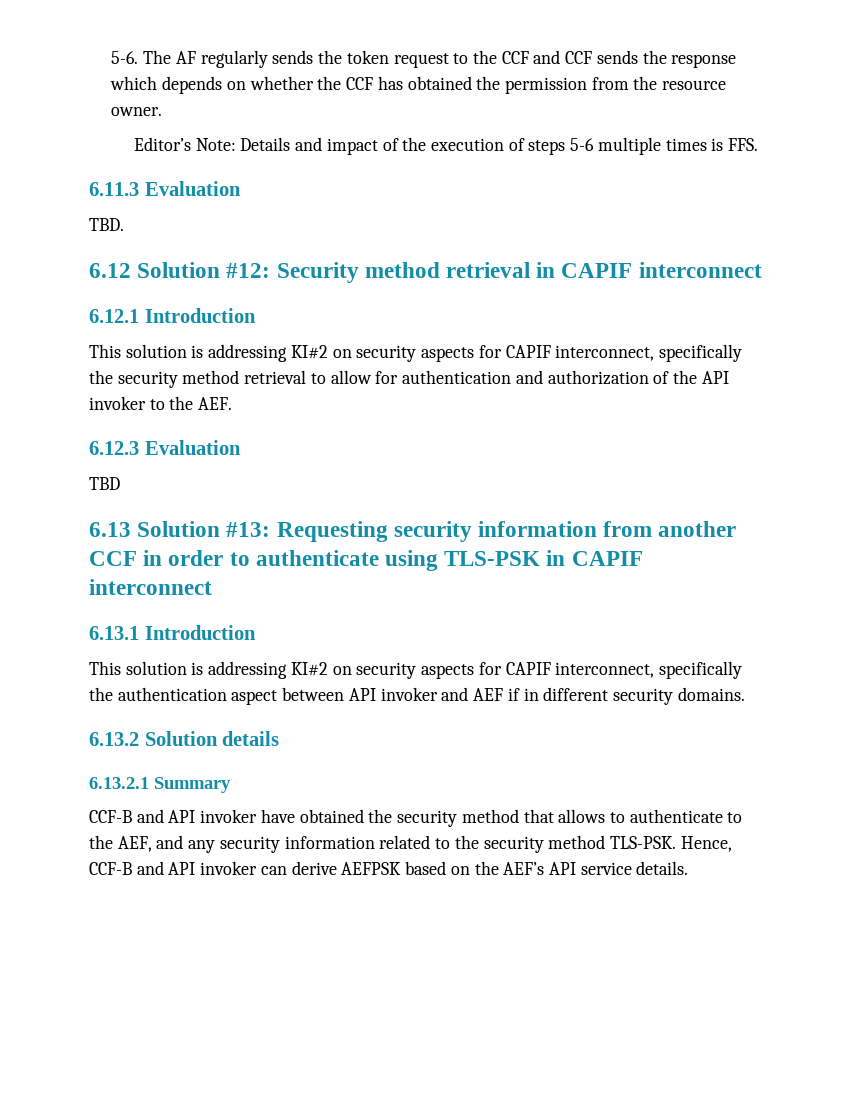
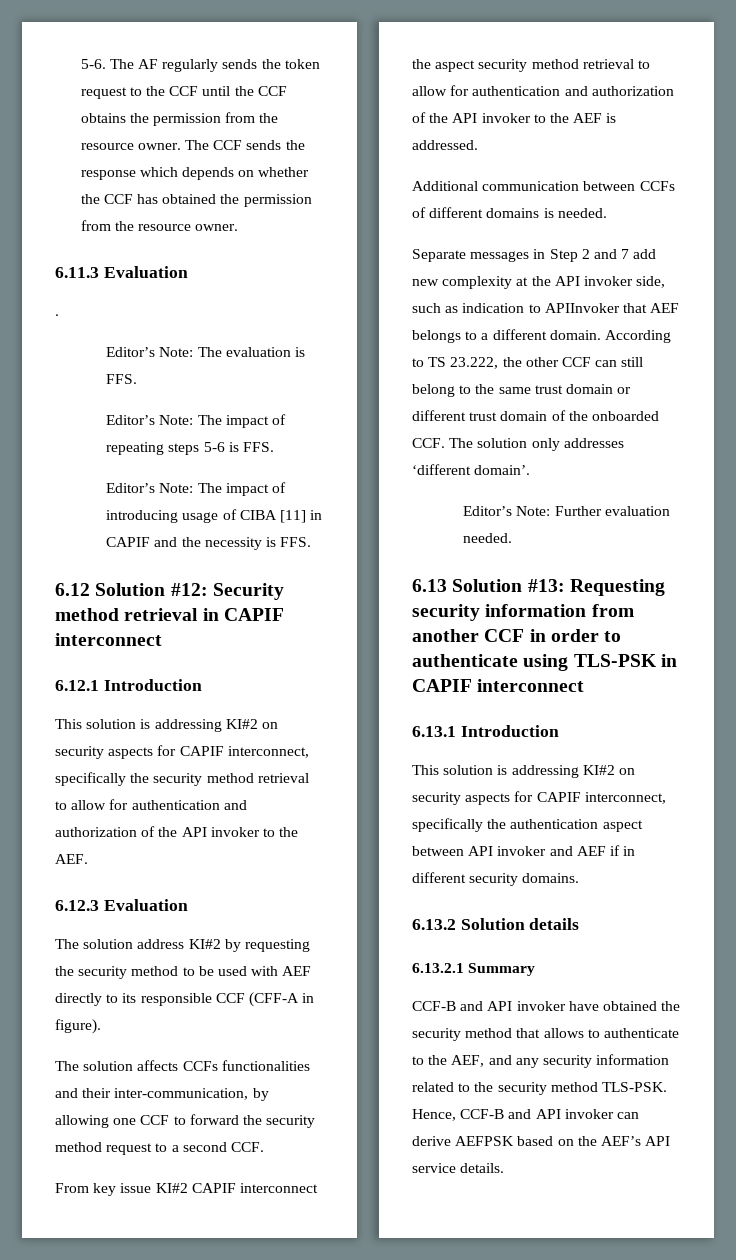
[533,50,561,64] and -> [202,86,287,96] [80,112,279,126] [80,140,209,150] until the CCF obtains the permission from the resource owner. The
[133,137,759,155] [89,181,241,196] [89,218,124,231] // Editor’s Note: Details and impact of the execution of steps 5-6 multiple times is FFS. // 6.11.3 Evaluation // TBD. -> [55,266,188,278] [55,314,59,316] [106,347,305,357] [106,374,138,384] [106,414,286,428] [106,442,274,455] [106,482,286,496] [106,509,323,523] [106,537,312,550] // 6.11.3 Evaluation // . // Editor’s Note: The evaluation is FFS. // Editor’s Note: The impact of repeating steps 5-6 is FFS. // Editor’s Note: The impact of introducing usage of CIBA [11] in CAPIF and the necessity is FFS.
[89,477,120,490] TBD -> [55,939,310,952] [55,966,312,979] [55,992,315,1007] [55,1019,101,1034] [55,1060,310,1071] [55,1088,269,1101] [55,1114,316,1128] [55,1142,264,1155] [55,1183,318,1196] [412,59,650,72] [412,85,674,96] [412,112,617,123] [412,140,478,150] [412,181,675,191] [412,207,607,218] [412,249,657,262] [412,276,666,289] [412,303,680,313] [412,329,671,343] [412,357,644,369] [412,384,632,397] [412,410,659,421] [412,438,624,451] [412,464,531,475] [463,506,670,516] [463,533,513,543] The solution address KI#2 by requesting the security method to be used with AEF directly to its responsible CCF (CFF-A in figure). // The solution affects CCFs functionalities and their inter-communication, by allowing one CCF to forward the security method request to a second CCF. // From key issue KI#2 CAPIF interconnect the aspect security method retrieval to allow for authentication and authorization of the API invoker to the AEF is addressed. // Additional communication between CCFs of different domains is needed. // Separate messages in Step 2 and 7 add new complexity at the API invoker side, such as indication to APIInvoker that AEF belongs to a different domain. According to TS 23.222, the other CCF can still belong to the same trust domain or different trust domain of the onboarded CCF. The solution only addresses ‘different domain’. // Editor’s Note: Further evaluation needed.

